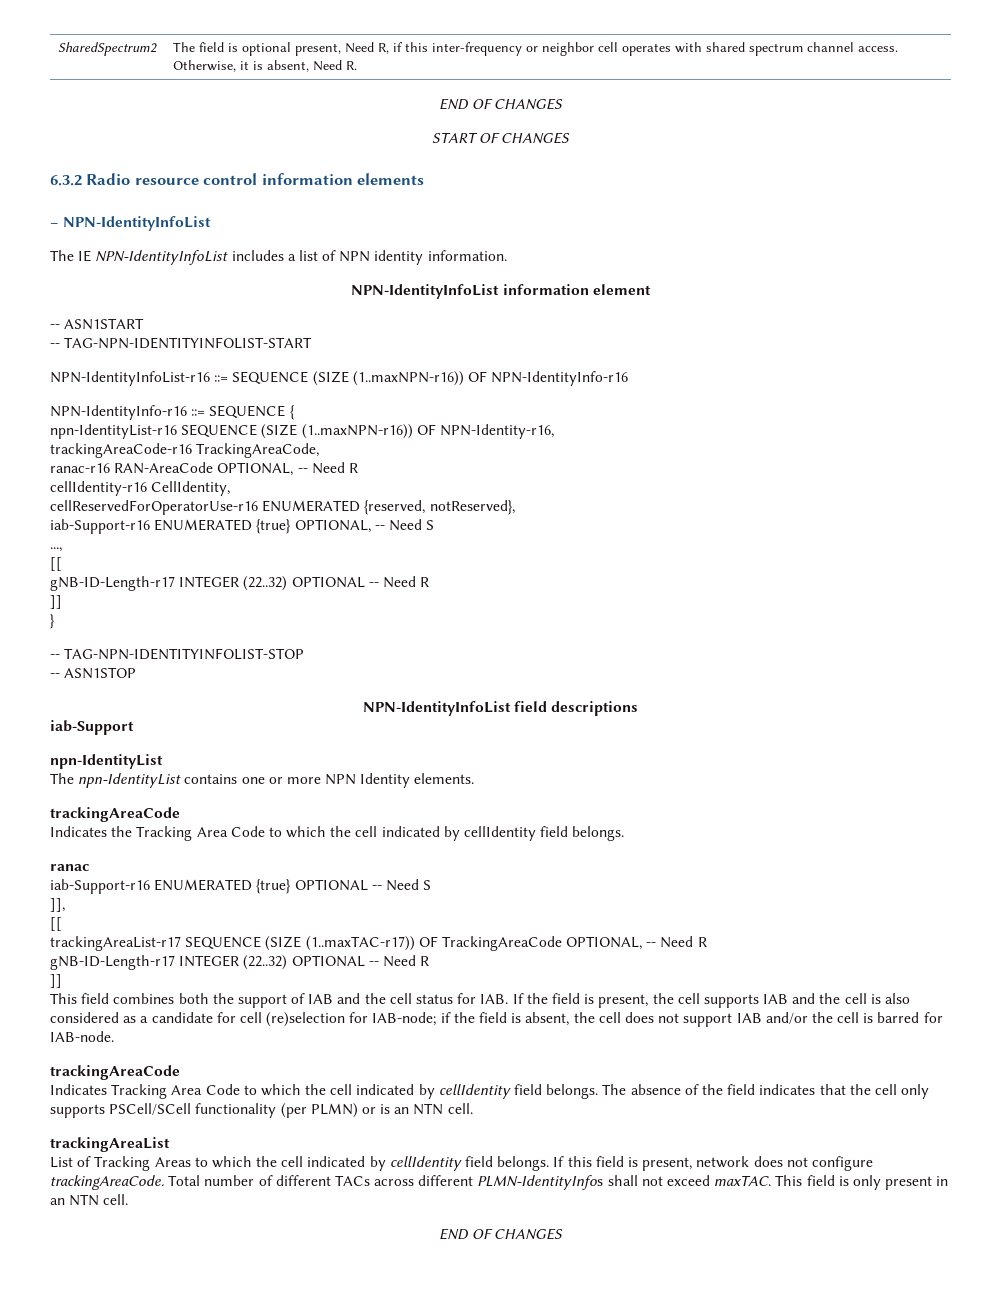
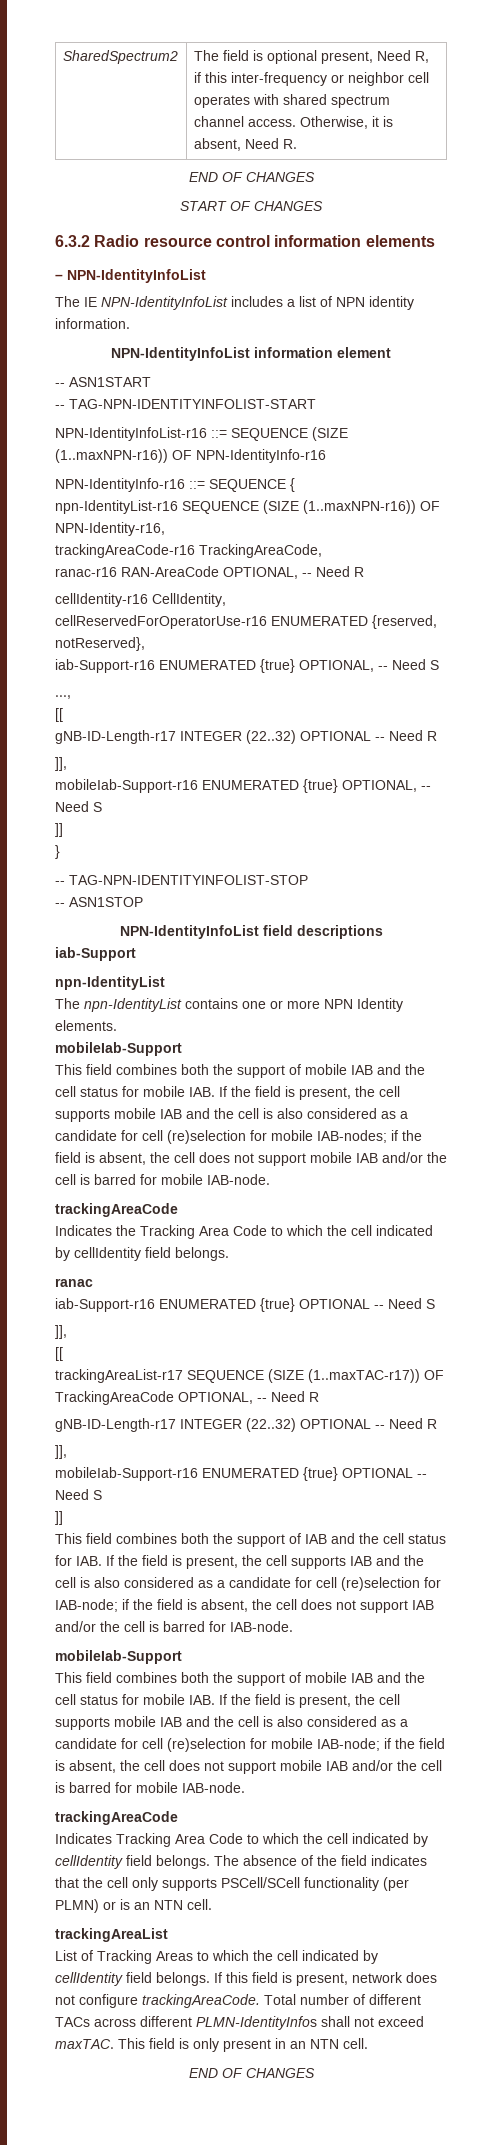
(430, 582) none -> [55,757,67,771] [55,779,431,793] [55,801,102,812] // ]], // mobileIab-Support-r16 ENUMERATED {true} OPTIONAL, -- Need S
(475, 778) none -> [55,1042,182,1056] [55,1064,425,1078] [55,1086,400,1100] [55,1108,408,1122] [55,1130,422,1144] [55,1152,447,1166] [55,1174,270,1185] // mobileIab-Support // This field combines both the support of mobile IAB and the cell status for mobile IAB. If the field is present, the cell supports mobile IAB and the cell is also considered as a candidate for cell (re)selection for mobile IAB-nodes; if the field is absent, the cell does not support mobile IAB and/or the cell is barred for mobile IAB-node.
(430, 961) none -> [55,1445,67,1459] [55,1467,427,1481] [55,1489,102,1500] // ]], // mobileIab-Support-r16 ENUMERATED {true} OPTIONAL -- Need S
(114, 1036) none -> [55,1650,182,1664] [55,1672,425,1686] [55,1694,400,1708] [55,1716,408,1730] [55,1738,445,1752] [55,1760,442,1774] [55,1782,245,1793] // mobileIab-Support // This field combines both the support of mobile IAB and the cell status for mobile IAB. If the field is present, the cell supports mobile IAB and the cell is also considered as a candidate for cell (re)selection for mobile IAB-node; if the field is absent, the cell does not support mobile IAB and/or the cell is barred for mobile IAB-node.

